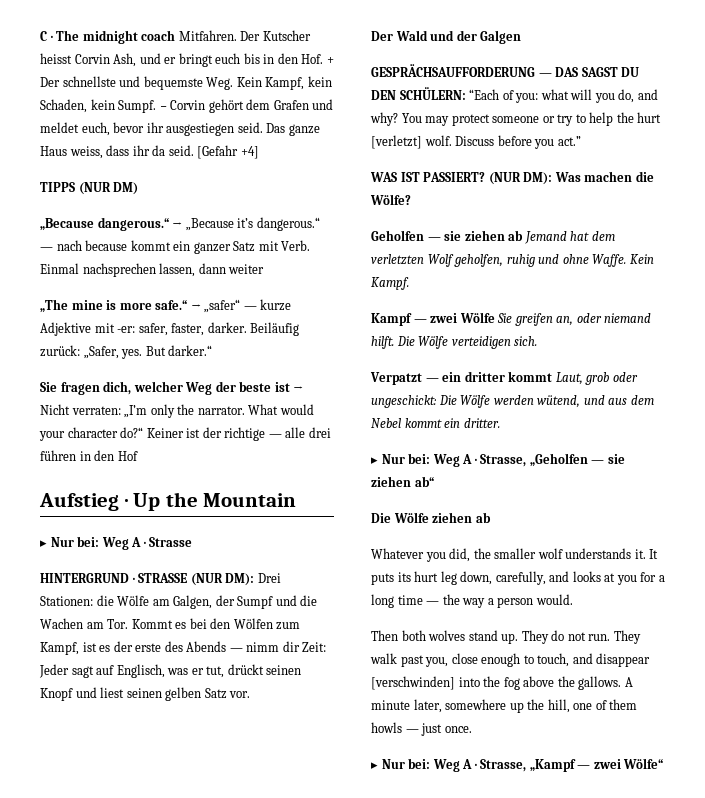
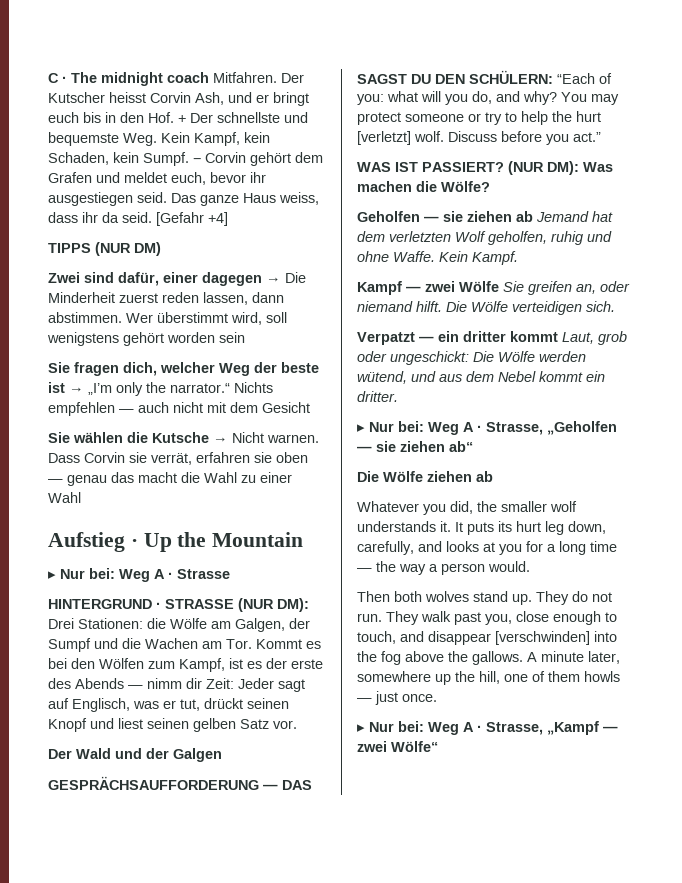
[40,217,320,231] [40,240,311,254] [40,263,265,277] [40,299,292,313] [40,322,300,336] [40,345,213,359] „Because dangerous.“ → „Because it’s dangerous.“ — nach because kommt ein ganzer Satz mit Verb. Einmal nachsprechen lassen, dann weiter // „The mine is more safe.“ → „safer“ — kurze Adjektive mit -er: safer, faster, darker. Beiläufig zurück: „Safer, yes. But darker.“ -> [48,272,306,286] [48,292,284,305] [48,312,287,325] [47,332,245,346] Zwei sind dafür, einer dagegen → Die Minderheit zuerst reden lassen, dann abstimmen. Wer überstimmt wird, soll wenigstens gehört worden sein
[40,404,121,415] Nicht verraten: -> (84, 390) none
[197,404,314,415] [39,427,331,441] [40,450,138,461] narrator. What would your character do?“ Keiner ist der richtige — alle drei führen in den Hof -> [170,382,273,393] [48,402,310,416] [48,432,319,443] [48,452,308,465] [48,472,292,486] [48,492,81,503] narrator.“ Nichts empfehlen — auch nicht mit dem Gesicht // Sie wählen die Kutsche → Nicht warnen. Dass Corvin sie verrät, erfahren sie oben — genau das macht die Wahl zu einer Wahl

